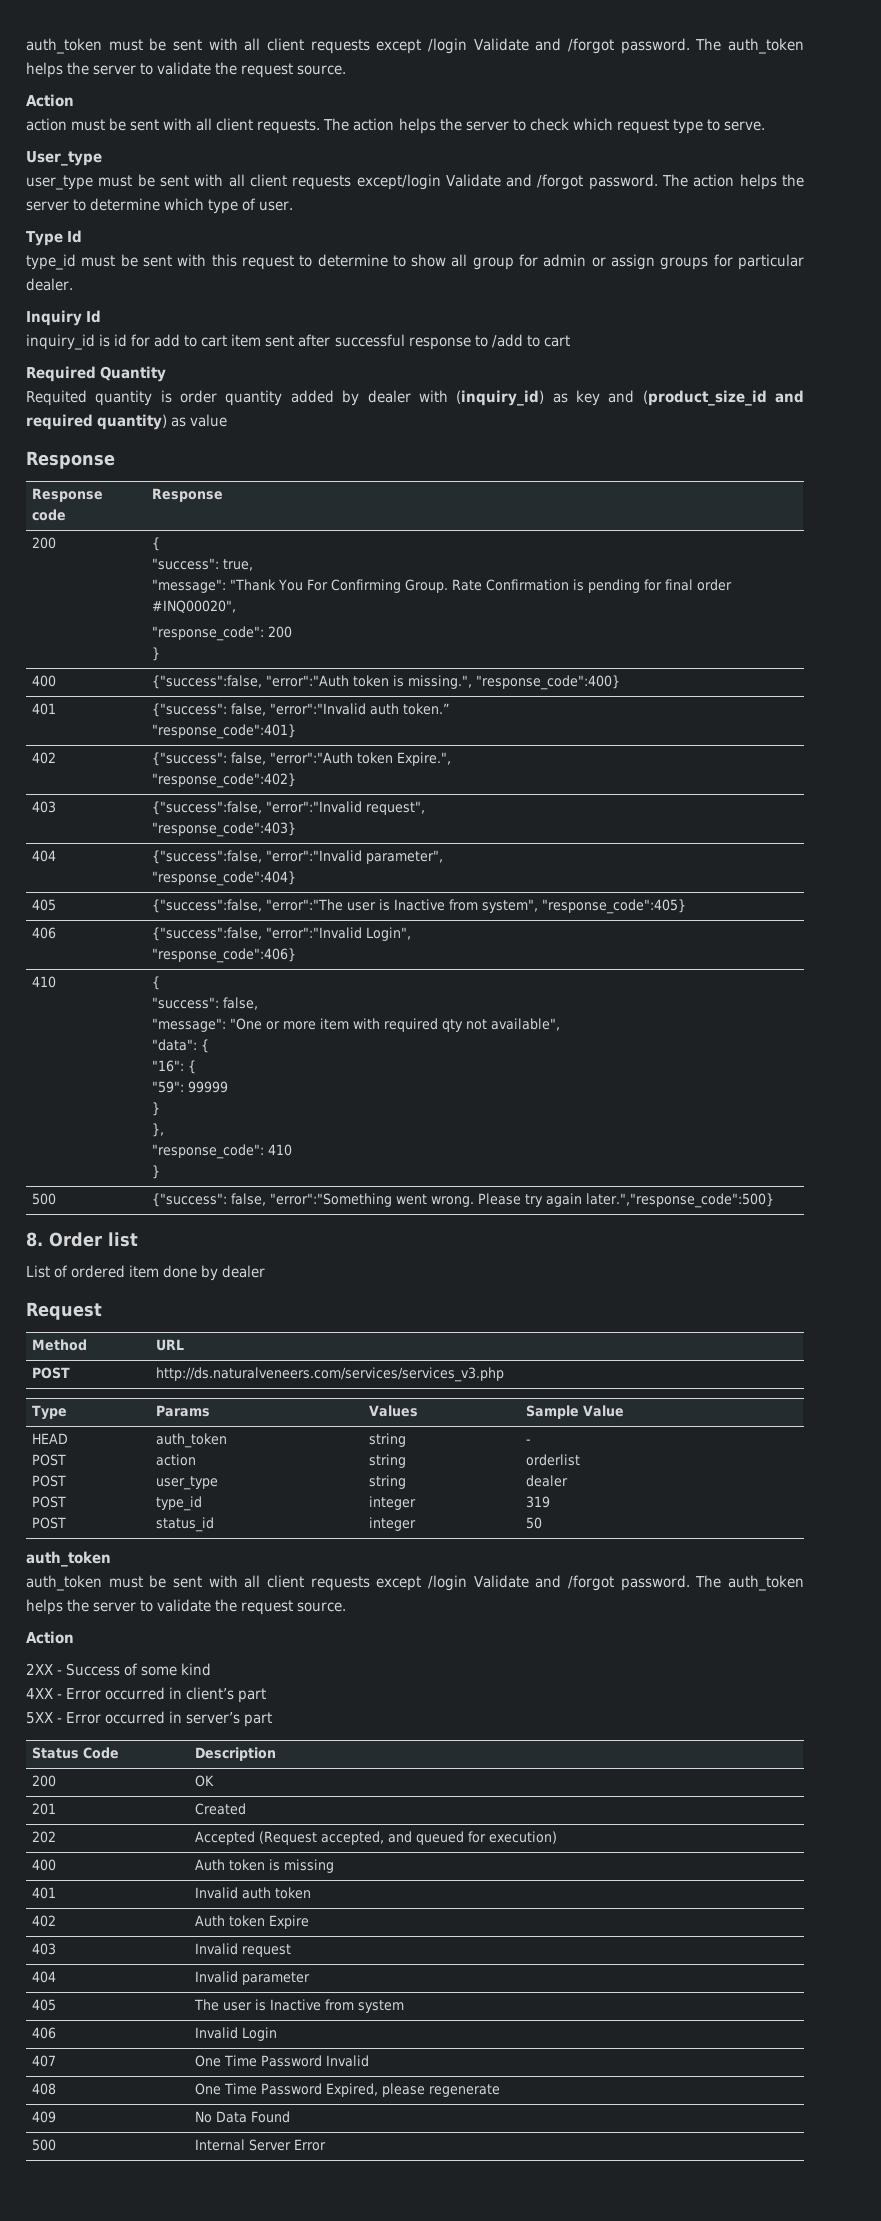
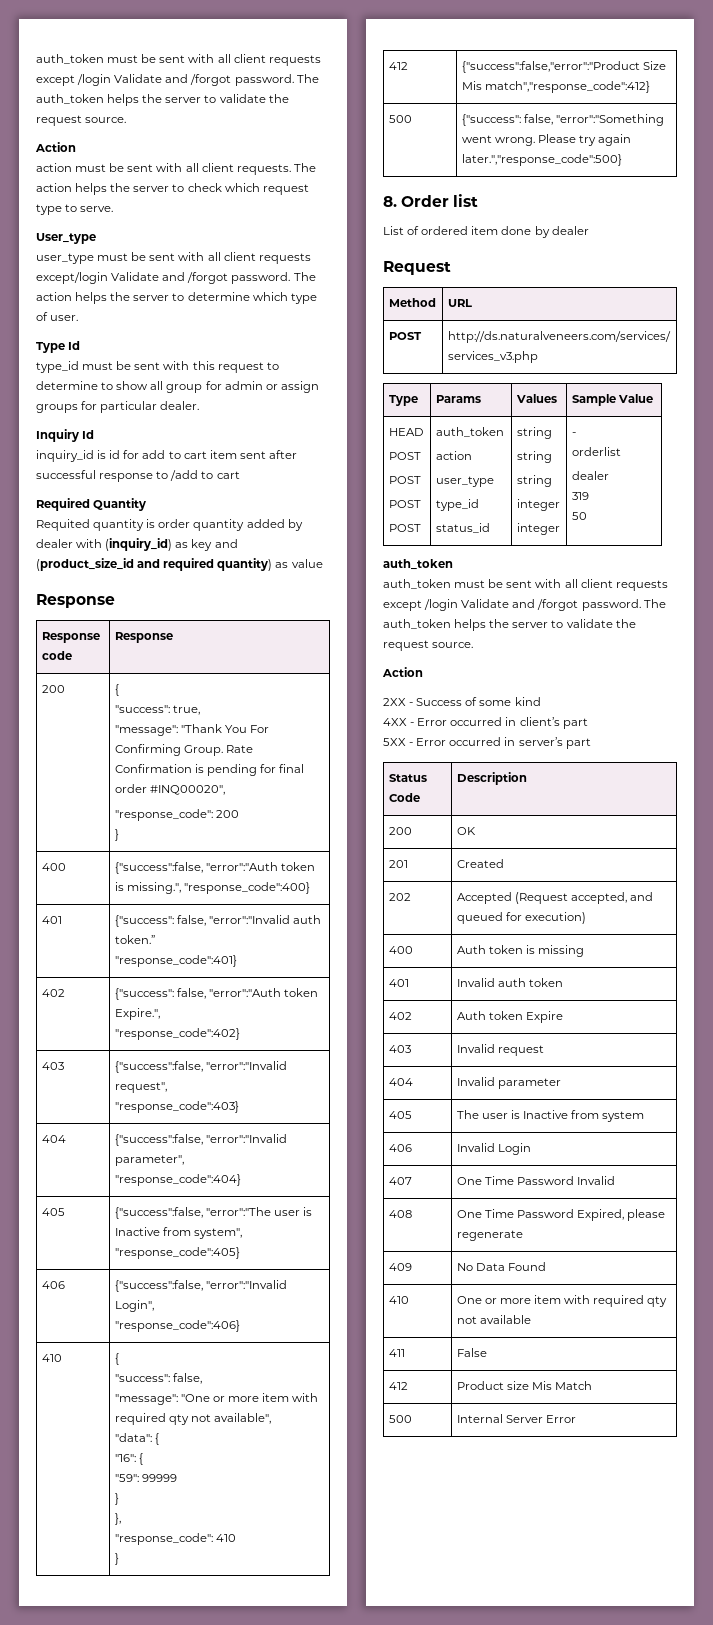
(161, 1172) none -> [388,62,408,70] [461,61,666,73] [461,81,650,93] // 412 | {"success":false,"error":"Product Size Mis match","response_code":412}
(291, 2117) none -> [388,1296,409,1304] [456,1295,668,1307] [456,1315,531,1324] [388,1349,405,1357] [456,1348,487,1357] [388,1382,408,1390] [456,1381,593,1390] // 410 | One or more item with required qty not available // 411 | False // 412 | Product size Mis Match

